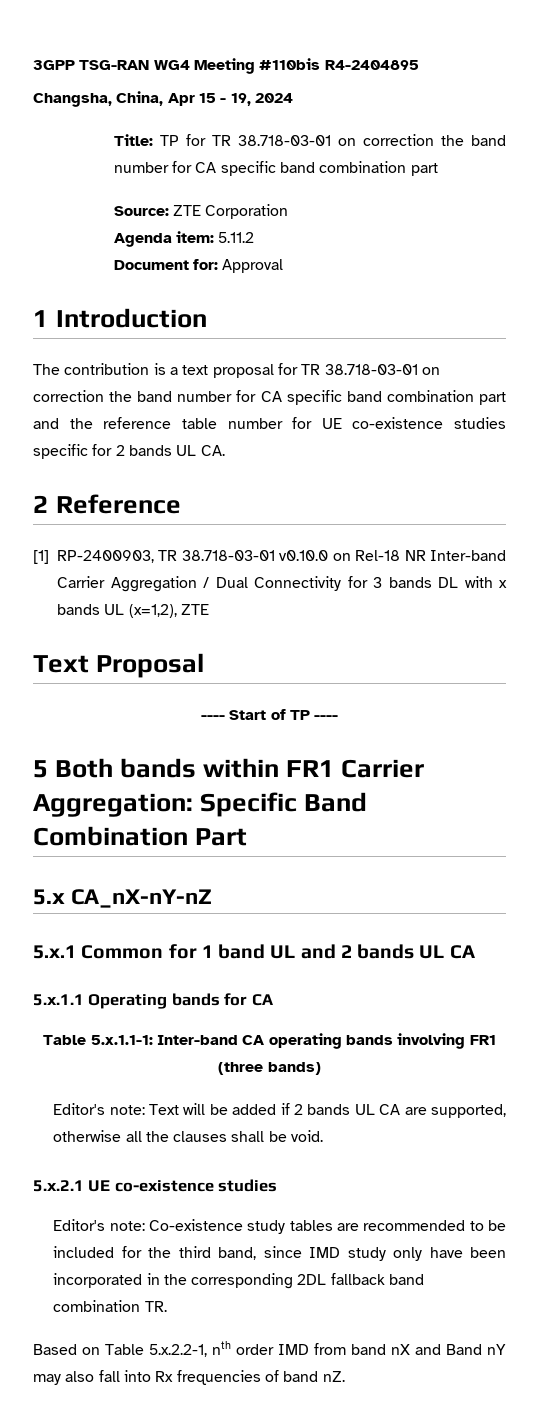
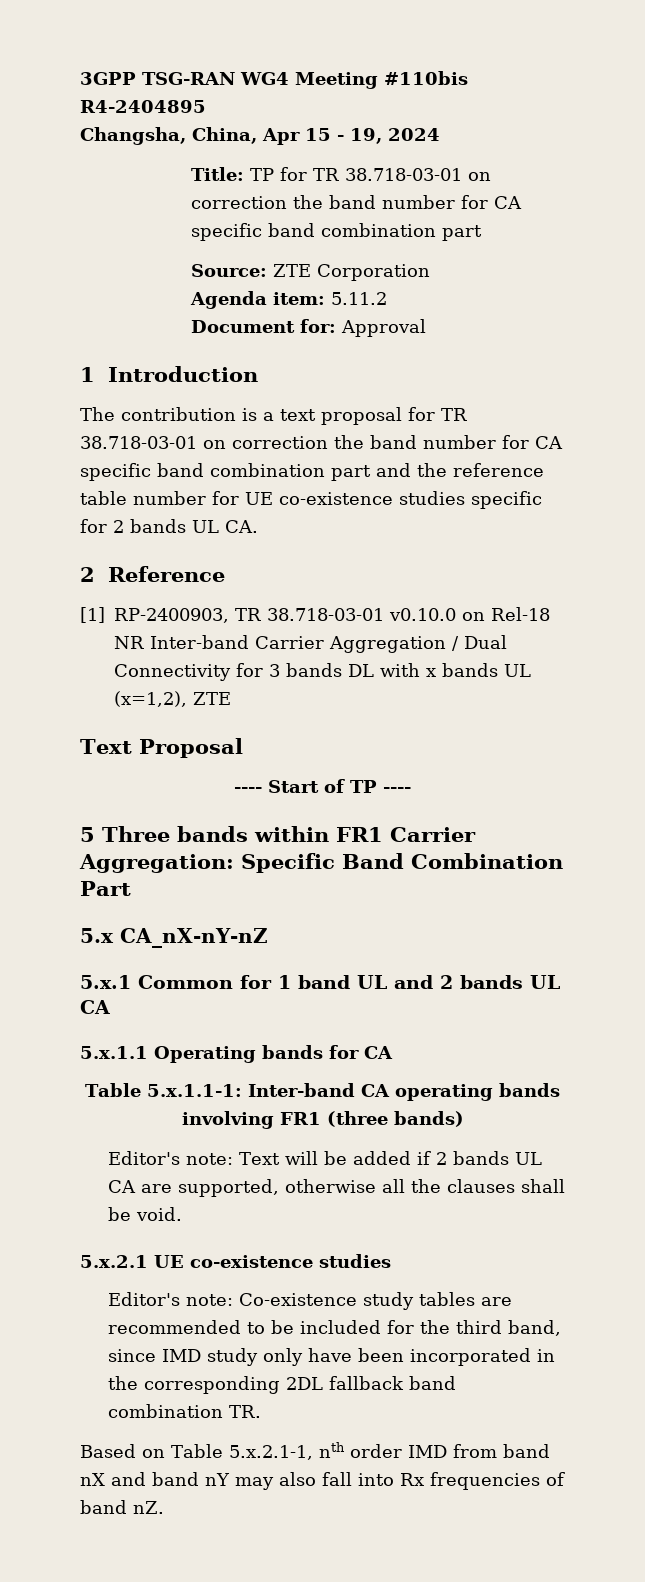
[55,758,114,778] Both -> [102,826,170,842] Three
[149,1344,207,1357] 5.x.2.2-1, -> [228,1445,313,1460] 5.x.2.1-1,
[446,1344,482,1355] Band -> [152,1472,199,1486] band

